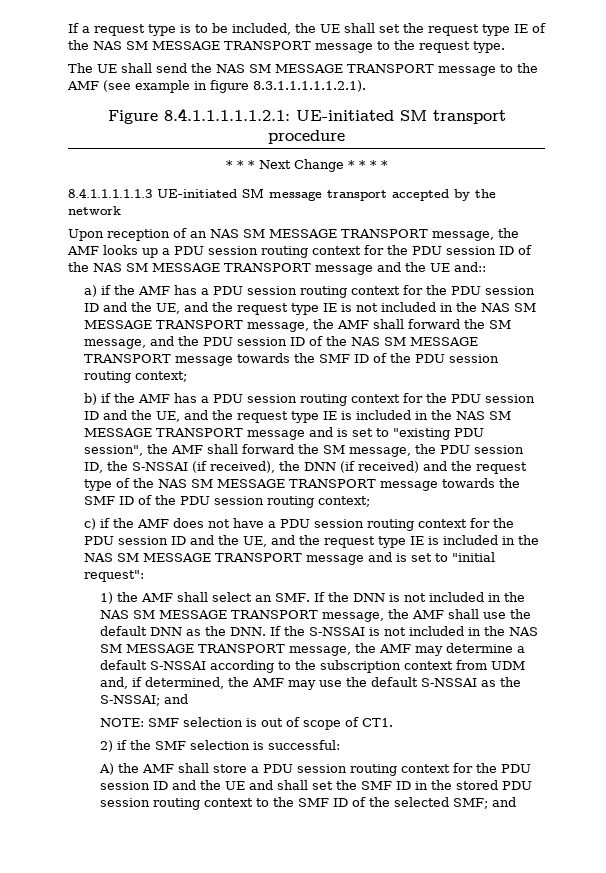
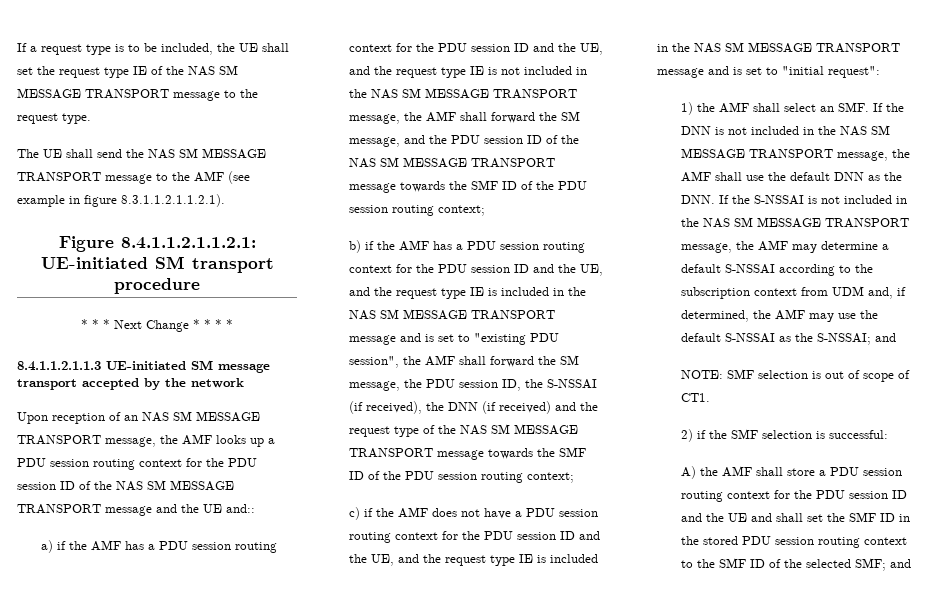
[253,80,366,92] 8.3.1.1.1.1.1.2.1). -> [121,194,225,207] 8.3.1.1.2.1.1.2.1).
[163,108,290,121] 8.4.1.1.1.1.1.2.1: -> [120,237,256,249] 8.4.1.1.2.1.1.2.1:
[68,188,152,198] 8.4.1.1.1.1.1.3 -> [17,361,101,371] 8.4.1.1.2.1.1.3

